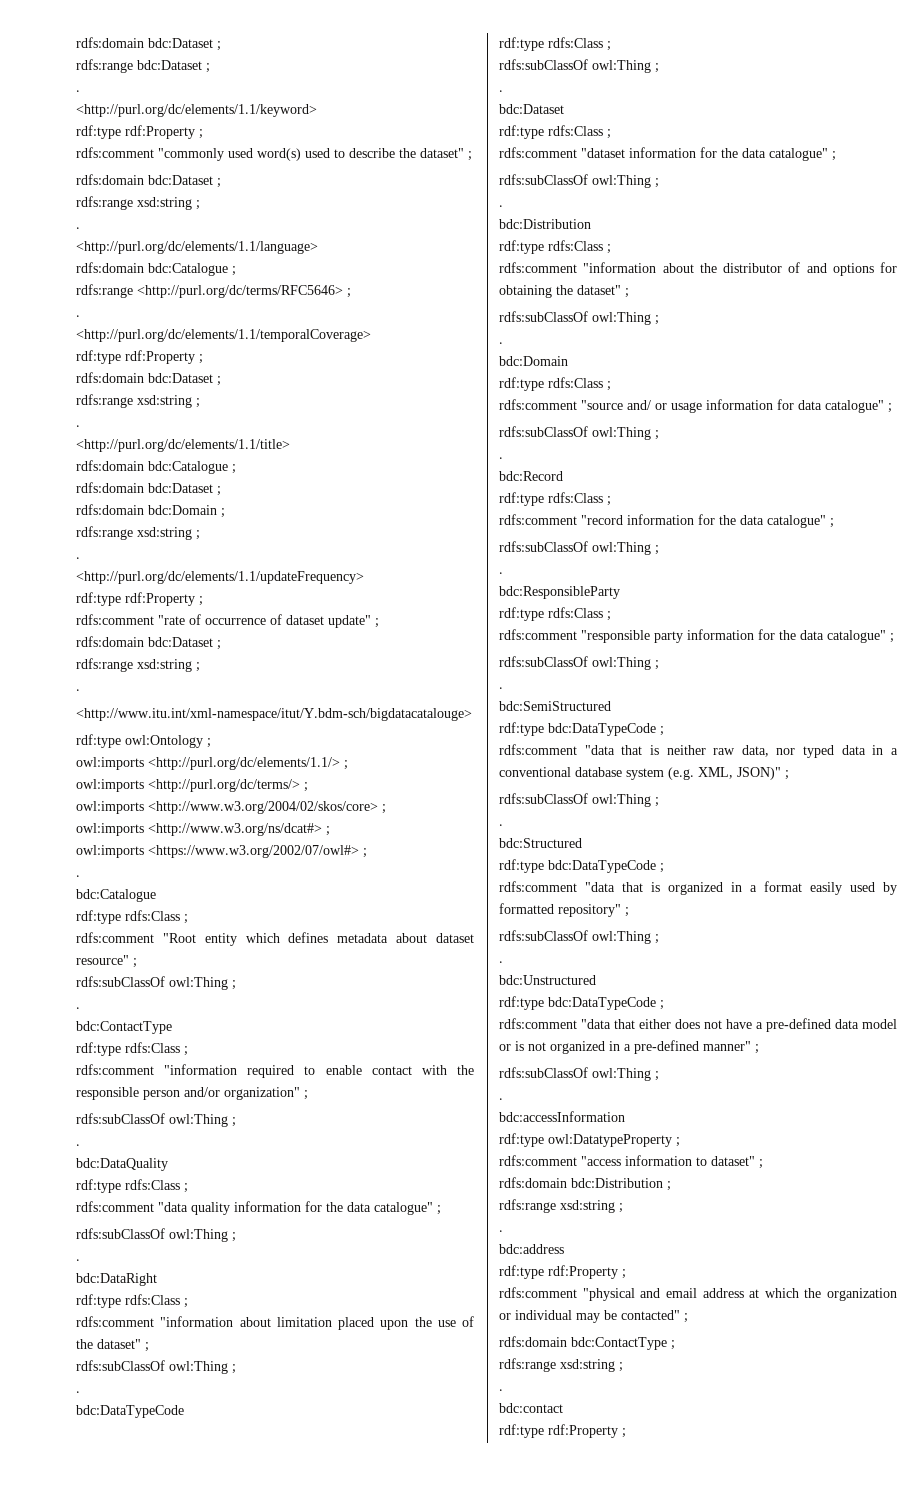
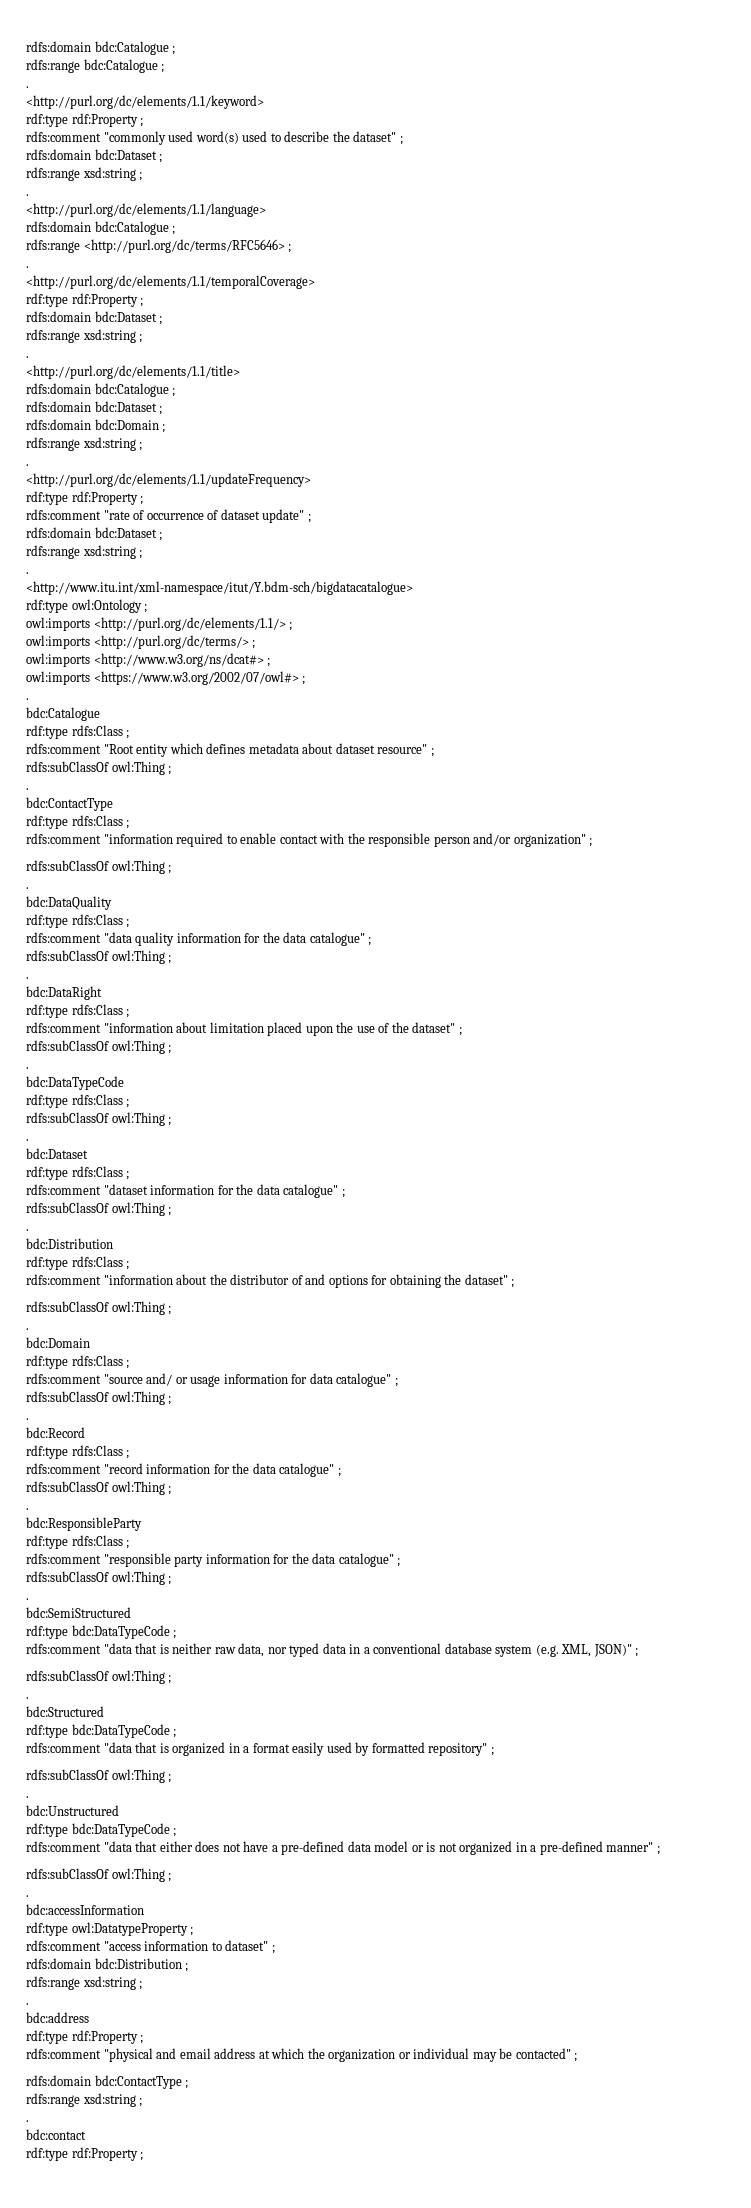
[76,37,221,51] [76,59,202,73] rdfs:domain bdc:Dataset ; // rdfs:range bdc:Dataset -> [26,41,176,55] [26,59,158,73] rdfs:domain bdc:Catalogue ; // rdfs:range bdc:Catalogue
[76,708,472,721] <http://www.itu.int/xml-namespace/itut/Y.bdm-sch/bigdatacatalouge> -> [26,581,413,595] <http://www.itu.int/xml-namespace/itut/Y.bdm-sch/bigdatacatalogue>
[76,801,386,814] // owl:imports <http://www.w3.org/2004/02/skos/core> ; -> (256, 644) none

